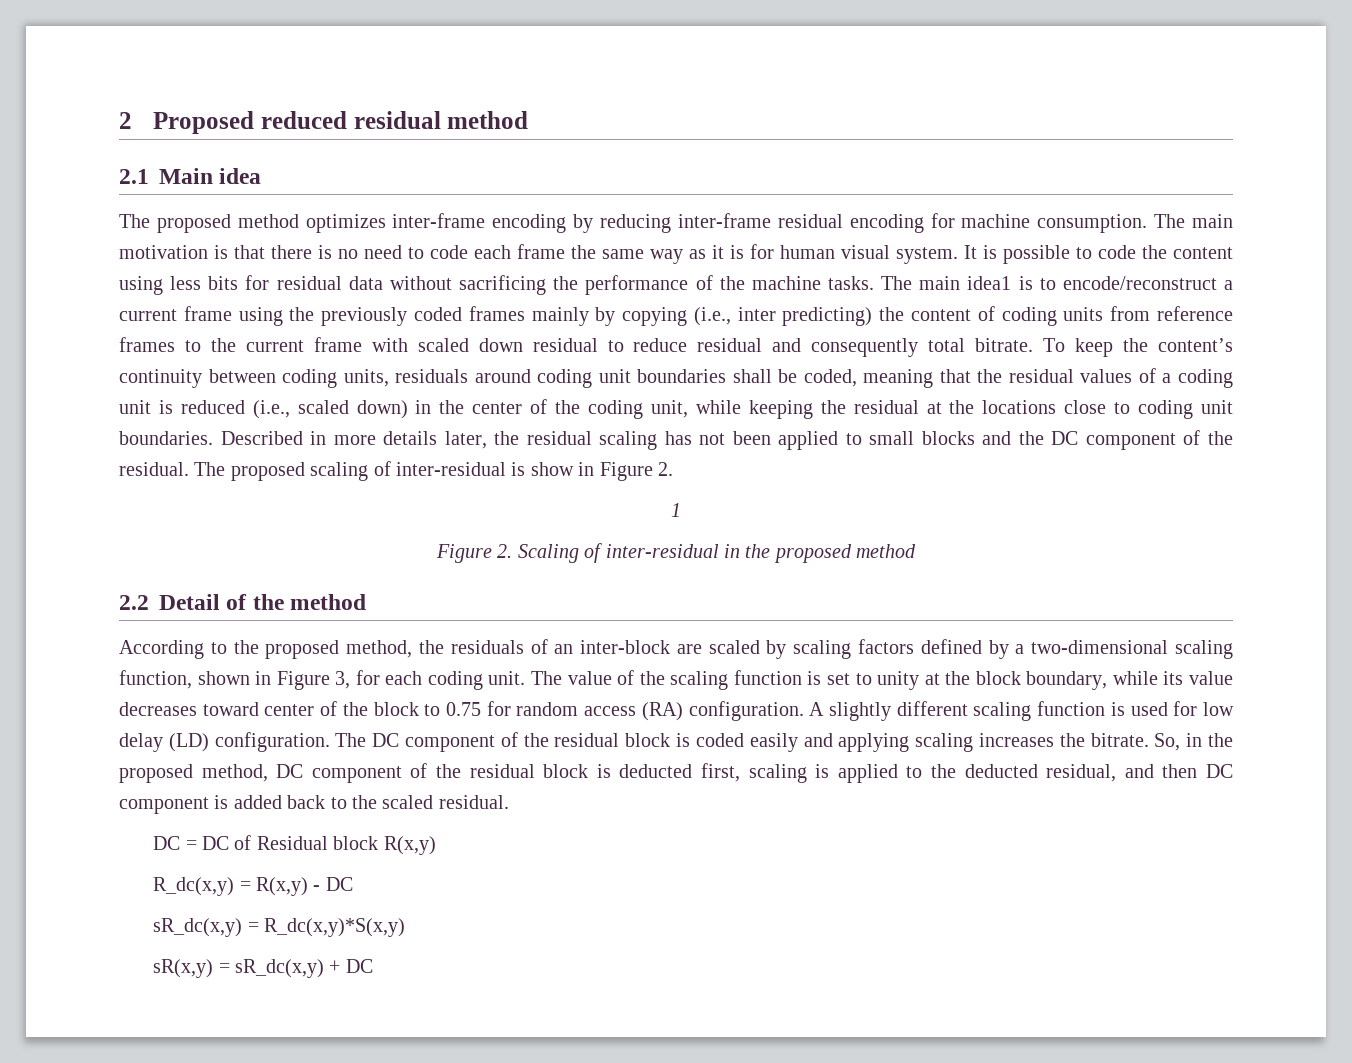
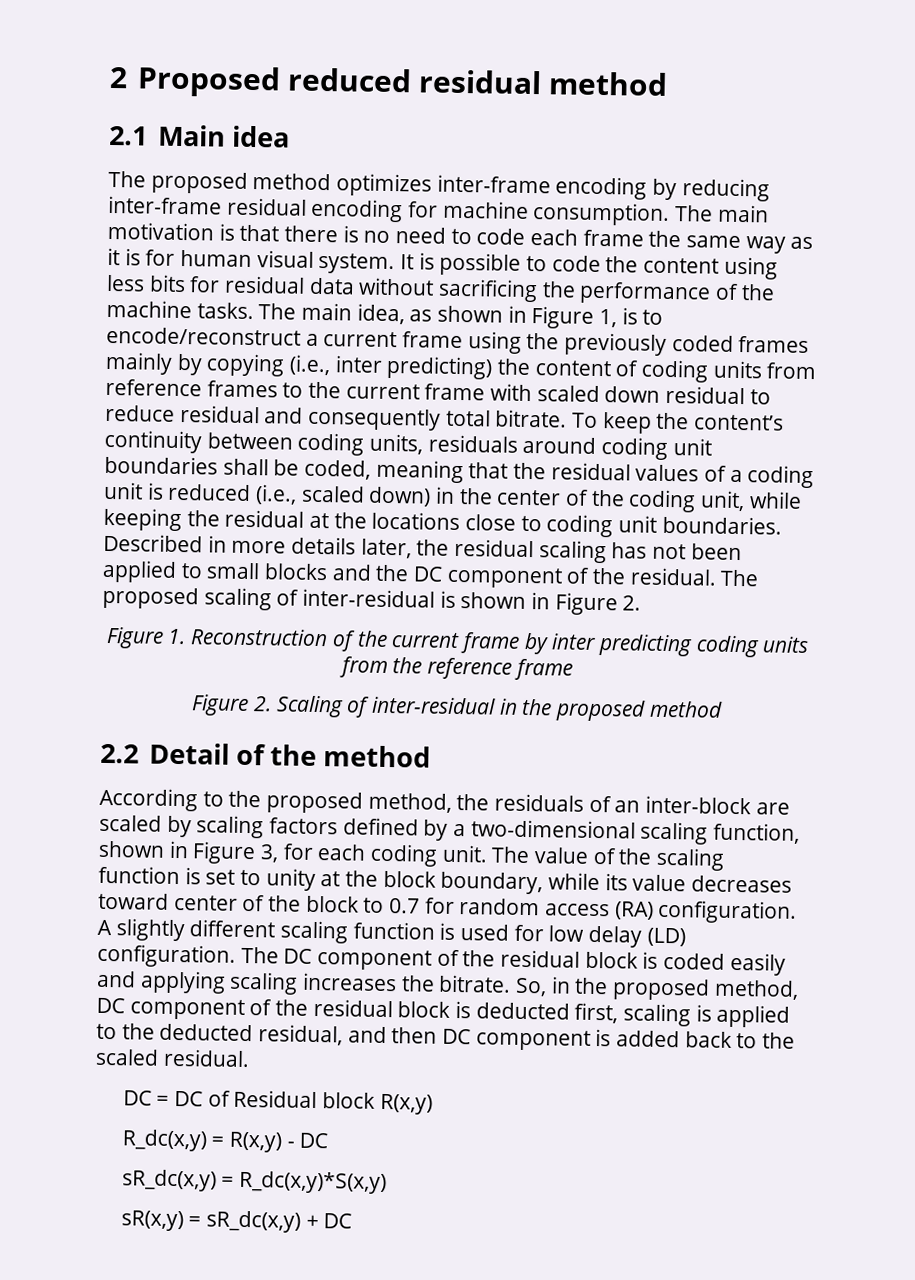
[967,276,1012,290] idea1 -> [356,303,618,329] idea, as shown in Figure 1,
[530,462,574,476] show -> [460,592,527,609] shown
[671,503,681,517] 1 -> [105,626,810,658] [338,656,573,681] Figure 1. Reconstruction of the current frame by inter predicting coding units from the reference frame
[446,702,482,716] 0.75 -> [389,898,421,914] 0.7

